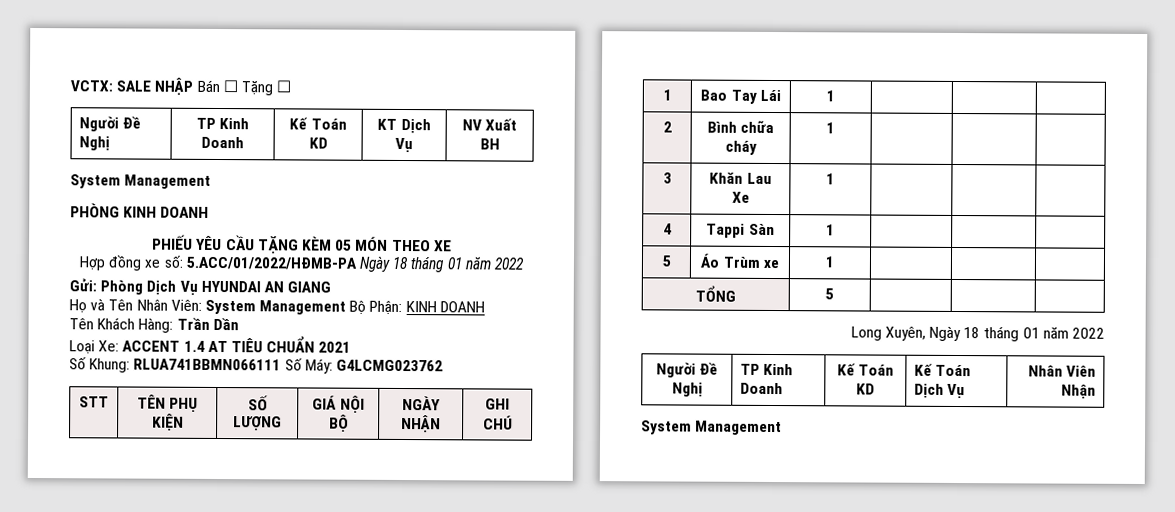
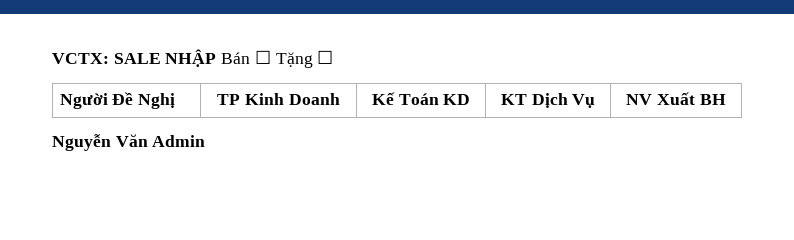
[70,174,212,189] [70,203,210,218] [152,234,452,254] [79,254,524,273] [69,278,332,295] [69,298,485,316] [69,317,239,333] [69,336,352,355] [69,356,443,374] [79,396,109,408] [136,394,199,412] [151,413,184,431] [247,395,268,411] [233,416,282,431] [312,395,365,413] [328,414,349,432] [402,395,441,411] [401,414,441,433] [485,398,510,410] [482,415,513,430] [662,89,672,101] [700,89,781,104] [826,90,835,102] [662,121,672,133] [706,120,775,134] [724,140,757,155] [826,122,835,134] [662,172,672,184] [709,171,772,184] [731,191,750,203] [826,173,835,185] [662,223,672,235] [706,223,775,238] [826,224,835,236] [661,255,672,267] [700,253,779,269] [825,256,835,268] [695,285,736,302] [825,288,834,300] [850,325,1105,342] [655,362,719,378] [671,382,703,397] [740,363,794,376] [740,382,784,395] [836,363,895,376] [856,383,875,395] [914,363,972,377] [914,383,966,399] [1027,365,1096,377] [1060,384,1096,399] [641,420,783,436] System Management // PHÒNG KINH DOANH // PHIẾU YÊU CẦU TẶNG KÈM 05 MÓN THEO XE // Hợp đồng xe số: 5.ACC/01/2022/HĐMB-PA Ngày 18 tháng 01 năm 2022 // Gửi: Phòng Dịch Vụ HYUNDAI AN GIANG // Họ và Tên Nhân Viên: System Management Bộ Phận: KINH DOANH // Tên Khách Hàng: Trần Dần // Loại Xe: ACCENT 1.4 AT TIÊU CHUẨN 2021 // Số Khung: RLUA741BBMN066111 Số Máy: G4LCMG023762 // STT | TÊN PHỤ KIỆN | SỐ LƯỢNG | GIÁ NỘI BỘ | NGÀY NHẬN | GHI CHÚ // 1 | Bao Tay Lái | 1 | | | // 2 | Bình chữa cháy | 1 | | | // 3 | Khăn Lau Xe | 1 | | | // 4 | Tappi Sàn | 1 | | | // 5 | Áo Trùm xe | 1 | | | // TỔNG | 5 | | | // Long Xuyên, Ngày 18 tháng 01 năm 2022 // Người Đề Nghị | TP Kinh Doanh | Kế Toán KD | Kế Toán Dịch Vụ | Nhân Viên Nhận // System Management -> [52,134,206,151] Nguyễn Văn Admin

